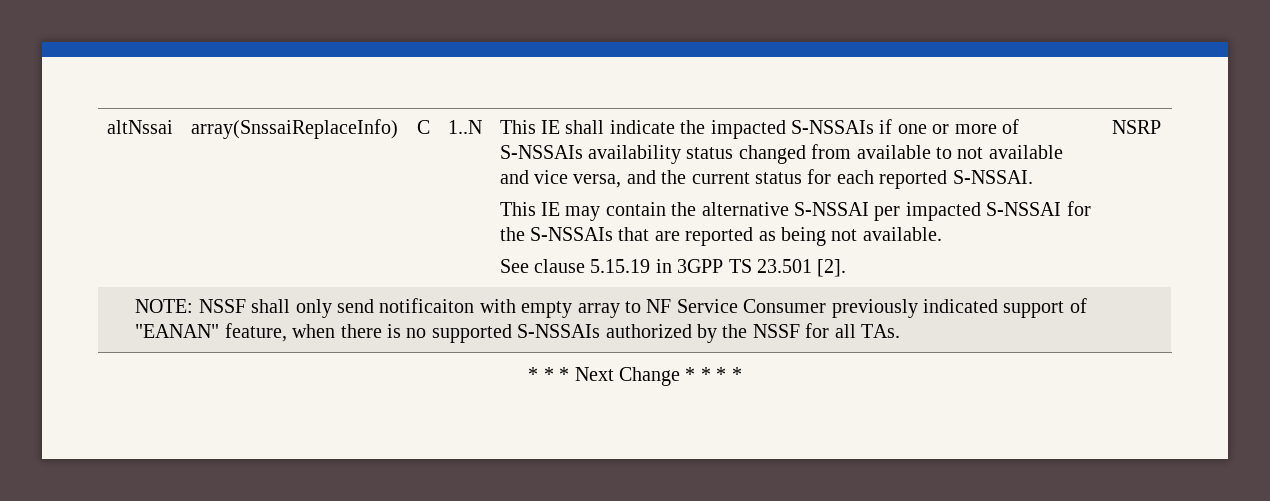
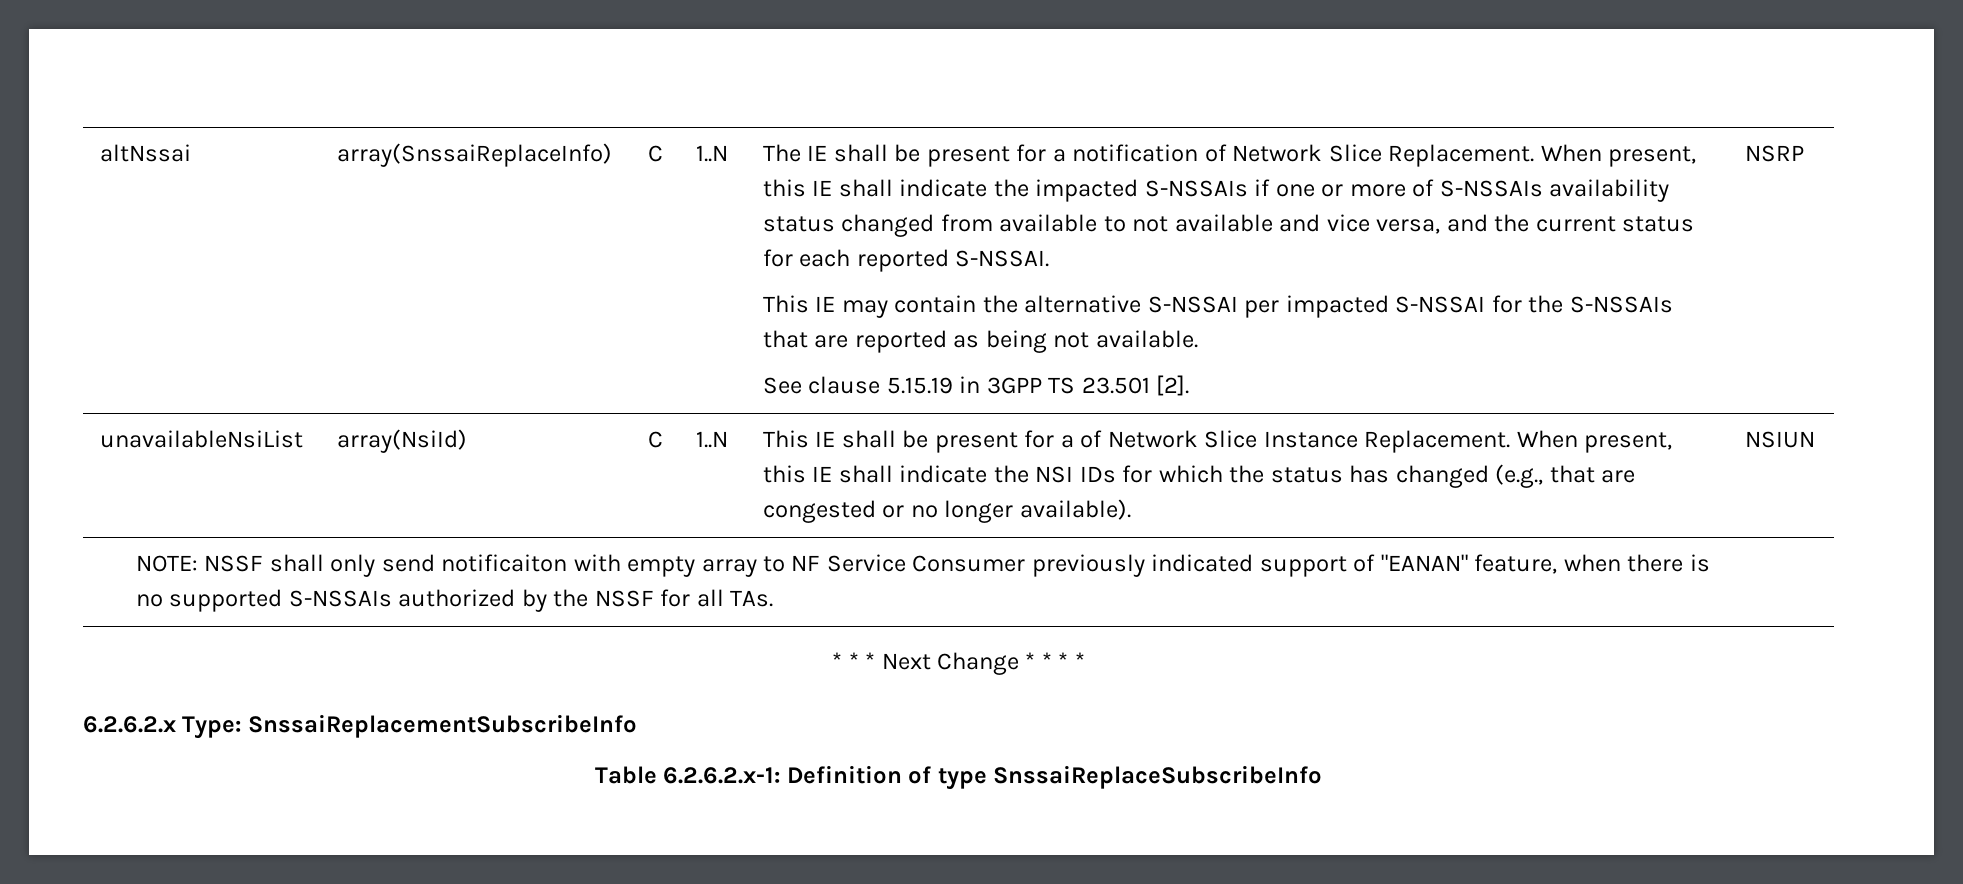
[499,120,536,134] This -> [762,144,1697,167] [762,179,806,197] The IE shall be present for a notification of Network Slice Replacement. When present, this
(1161, 127) none -> [99,430,303,448] [336,429,467,453] [647,431,663,448] [695,431,728,448] [762,430,1673,453] [762,464,1636,488] [762,499,1131,523] [1744,431,1815,448] // unavailableNsiList | array(NsiId) | C | 1..N | This IE shall be present for a of Network Slice Instance Replacement. When present, this IE shall indicate the NSI IDs for which the status has changed (e.g., that are congested or no longer available). | NSIUN
(742, 374) none -> [83,714,637,739] [594,765,1323,790] // 6.2.6.2.x Type: SnssaiReplacementSubscribeInfo // Table 6.2.6.2.x-1: Definition of type SnssaiReplaceSubscribeInfo

